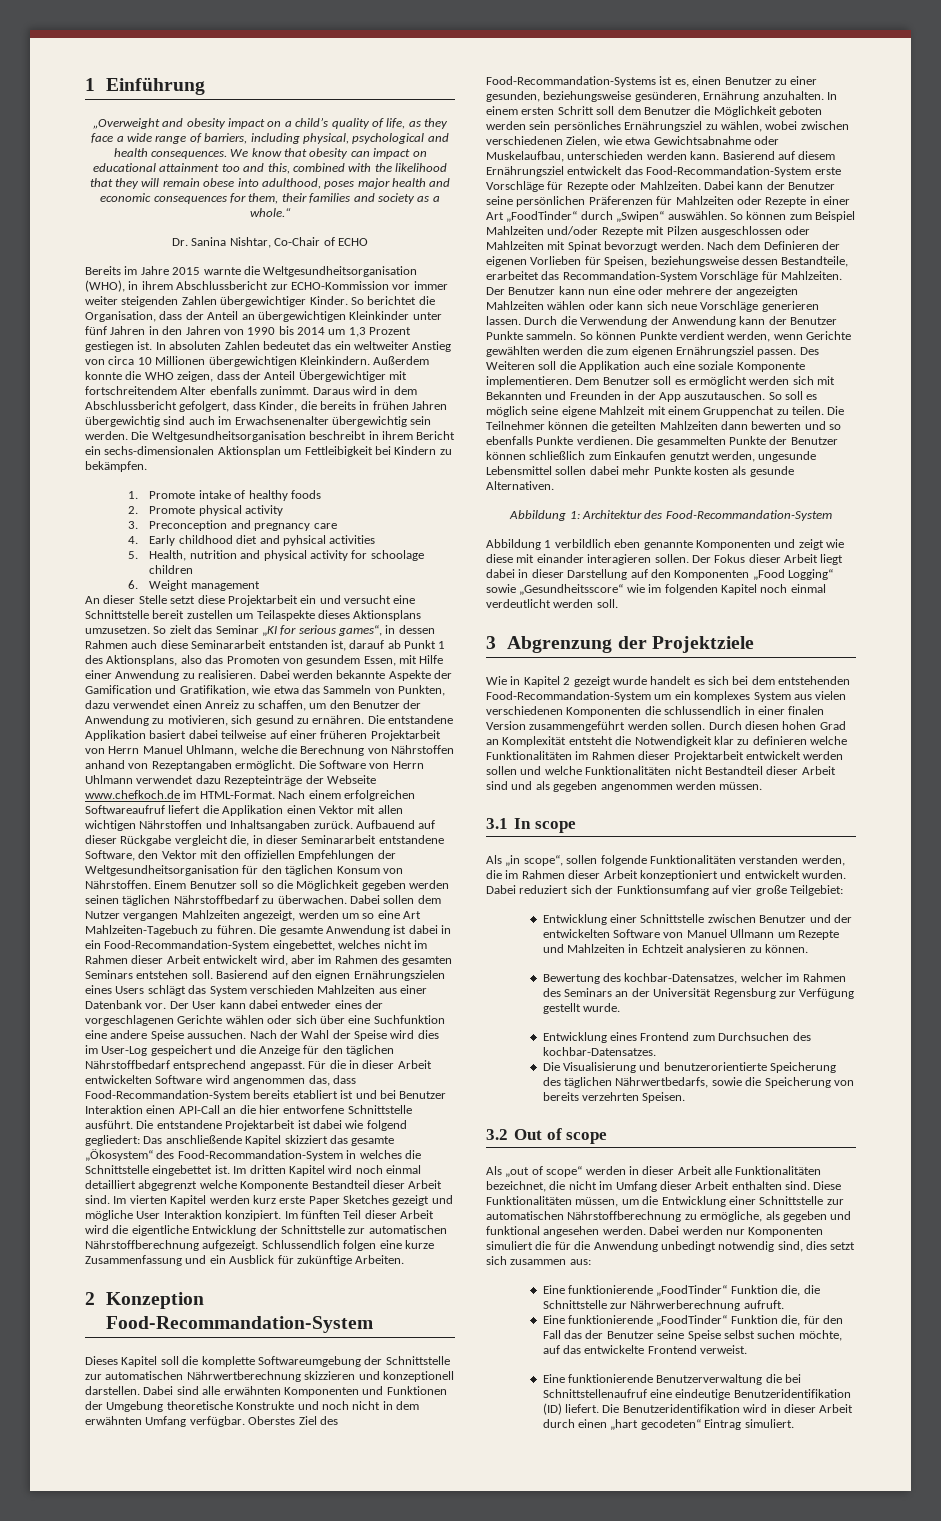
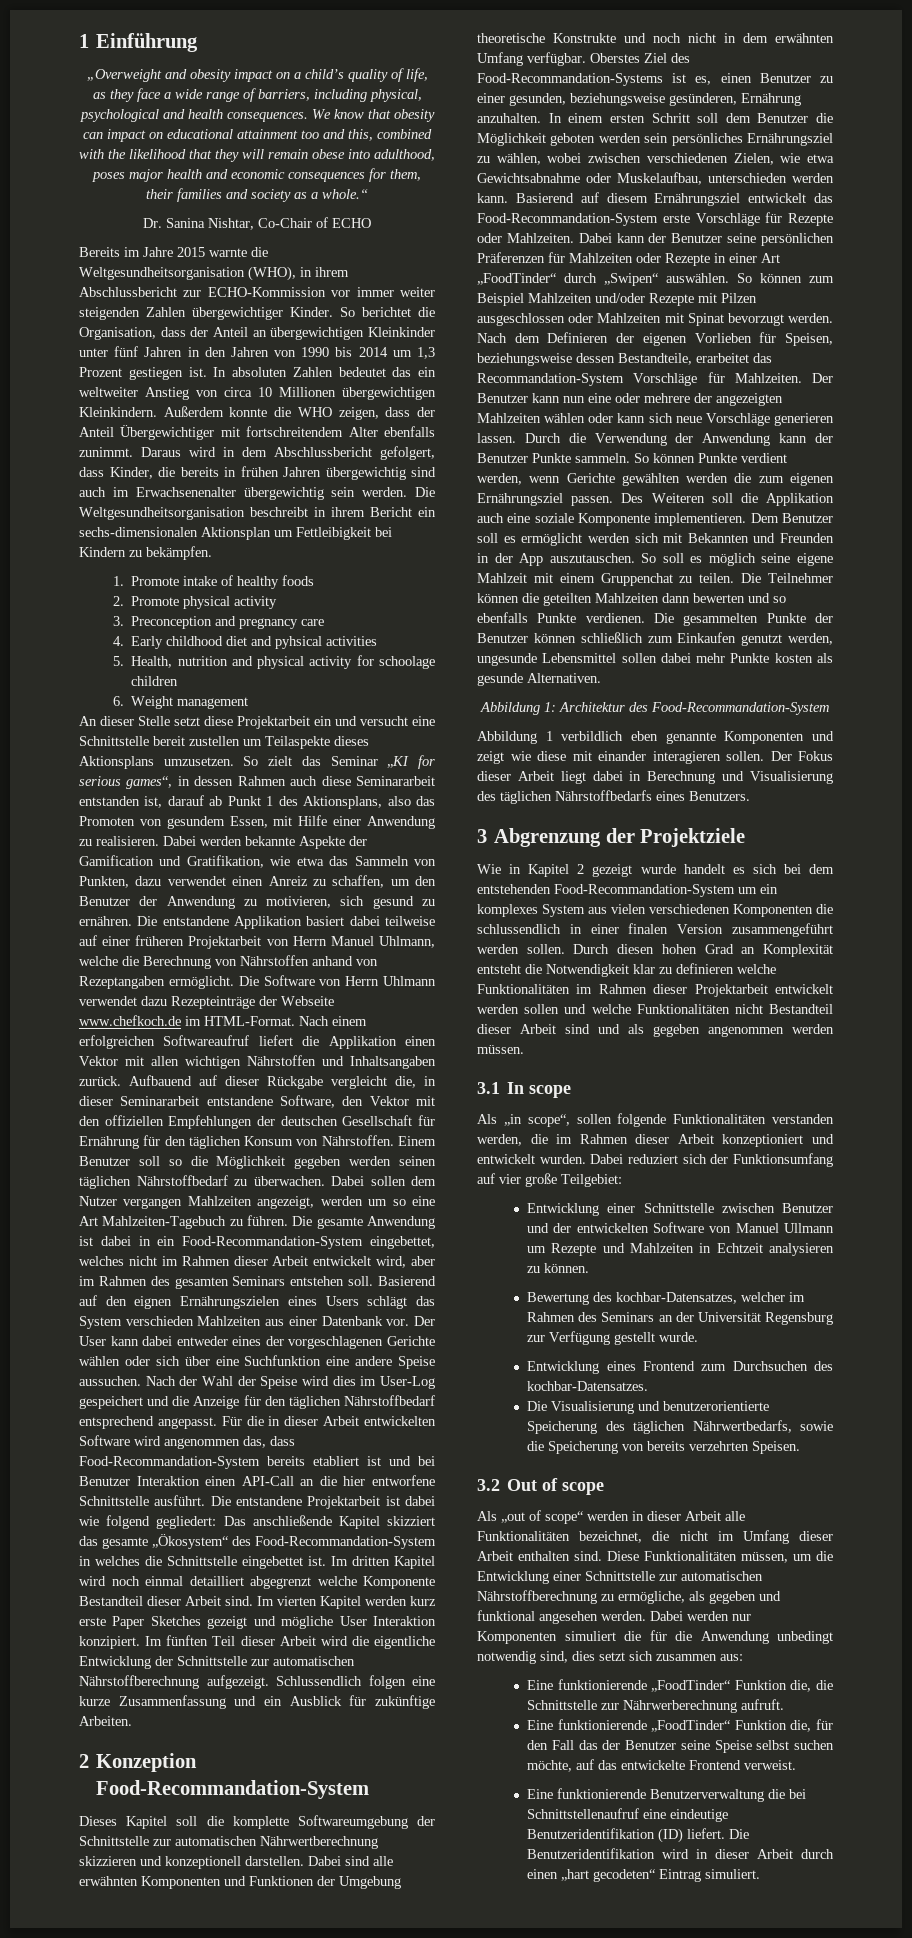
[85,865,239,876] Weltgesundheitsorganisation -> [280,1115,435,1126] [79,1136,139,1149] deutschen Gesellschaft für Ernährung
[531,569,833,580] [486,584,826,595] [486,599,618,608] dieser Darstellung auf den Komponenten „Food Logging“ sowie „Gesundheitsscore“ wie im folgenden Kapitel noch einmal verdeutlicht werden soll. -> [647,771,833,784] [477,790,750,804] Berechnung und Visualisierung des täglichen Nährstoffbedarfs eines Benutzers.

